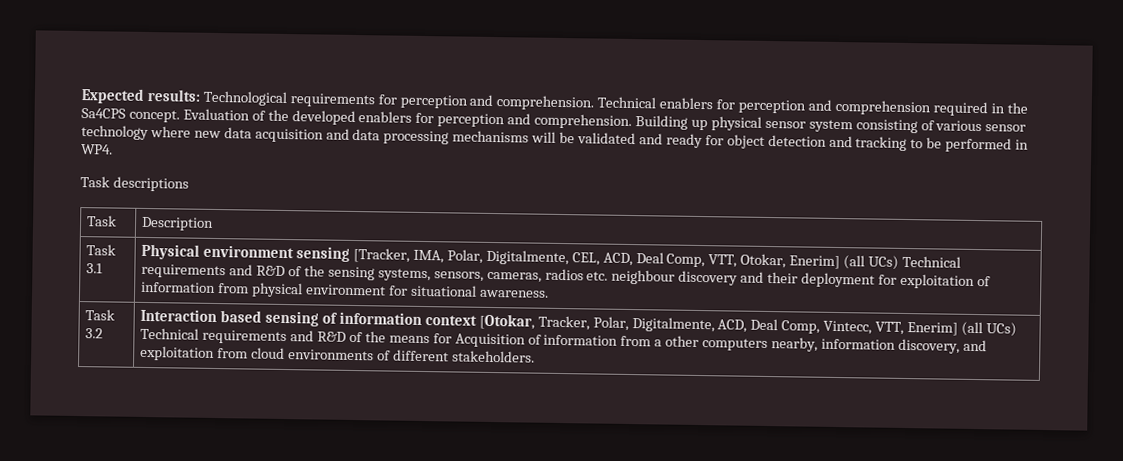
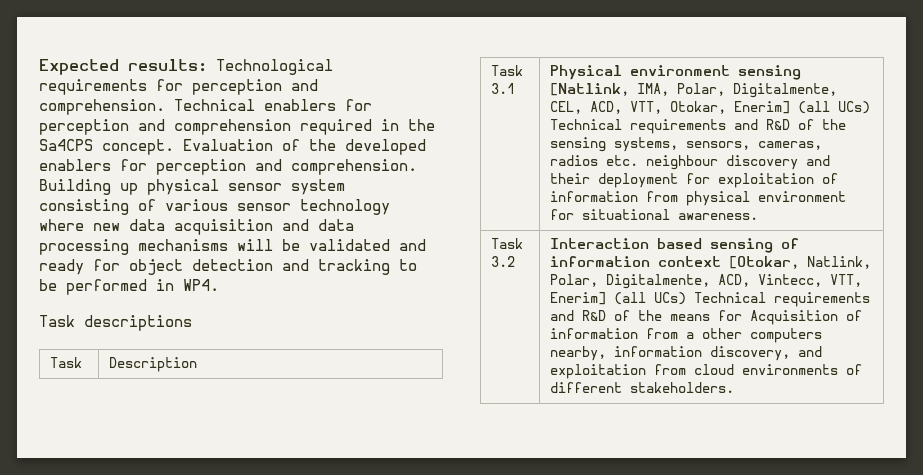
[353,247,411,263] [Tracker, -> [550,83,630,96] [Natlink,
[635,252,706,268] Deal Comp, -> (623, 107) none
[537,315,590,331] Tracker, -> [807,256,872,269] Natlink,
[750,318,821,334] Deal Comp, -> (751, 280) none

